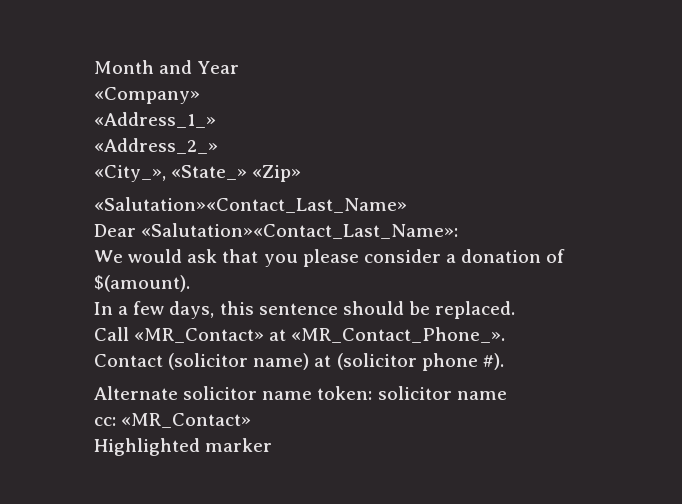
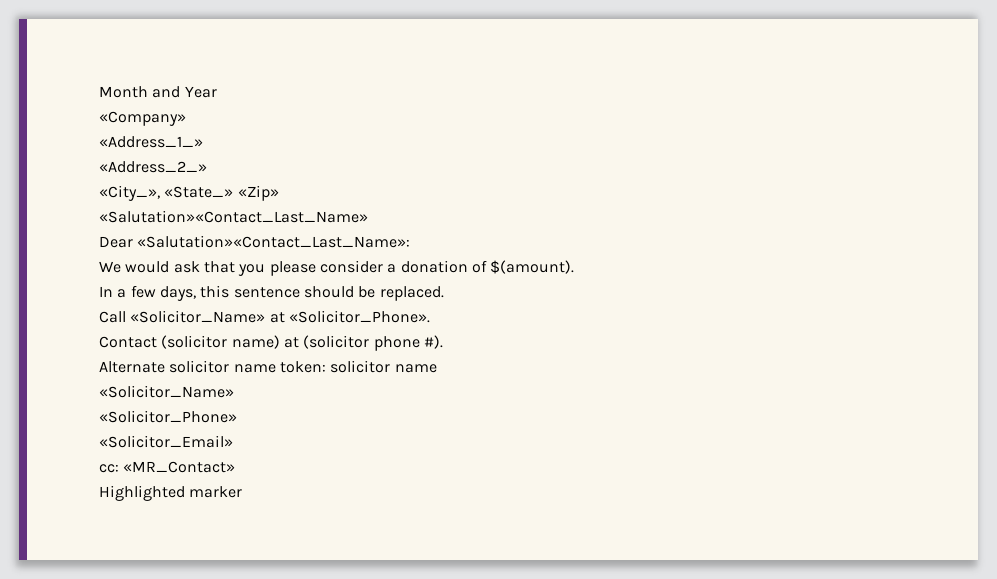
[134,327,506,343] «MR_Contact» at «MR_Contact_Phone_». -> [130,310,430,323] «Solicitor_Name» at «Solicitor_Phone».
(507, 395) none -> [99,385,234,398] [99,410,237,423] [99,435,233,448] // «Solicitor_Name» // «Solicitor_Phone» // «Solicitor_Email»

